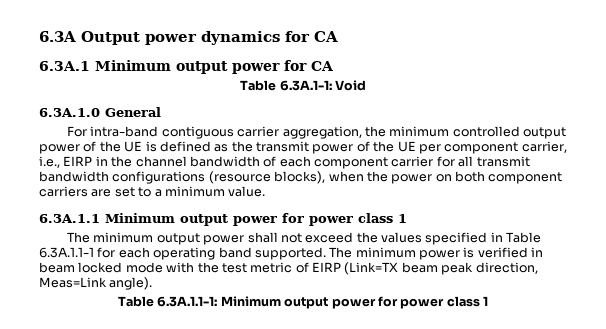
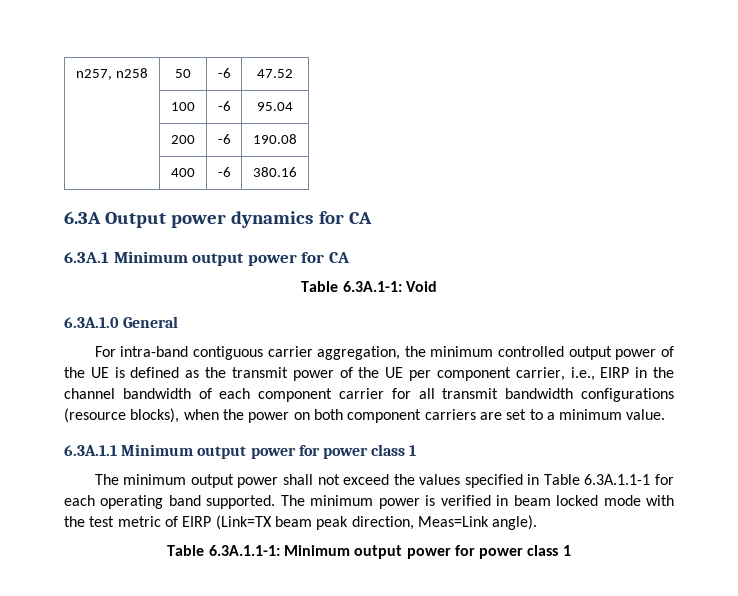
(39, 36) none -> [76,68,148,80] [175,69,191,78] [217,68,231,78] [257,69,293,78] [171,102,195,111] [217,101,231,111] [257,102,293,111] [171,135,195,144] [217,134,231,144] [253,134,297,144] [171,168,195,177] [217,167,231,177] [253,167,297,177] n257, n258 | 50 | -6 | 47.52 // | 100 | -6 | 95.04 // | 200 | -6 | 190.08 // | 400 | -6 | 380.16 //

